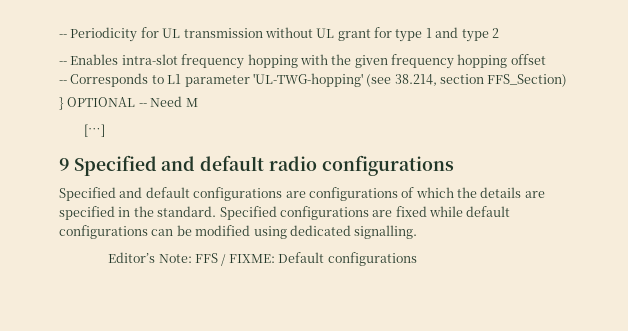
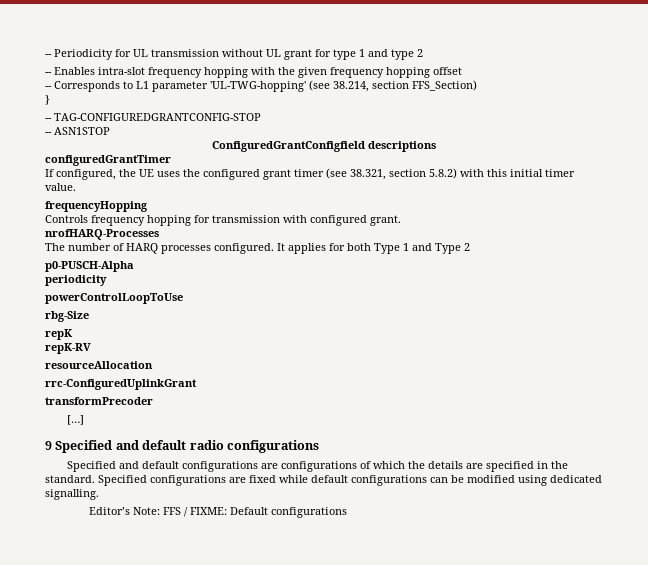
[67,96,198,107] OPTIONAL -- Need M -> [45,113,261,121] [45,127,110,135] [212,141,436,152] [45,155,171,166] [45,168,575,180] [45,183,76,191] [45,201,148,212] [45,215,401,226] [45,229,159,240] [45,243,470,254] [45,261,134,272] [45,275,107,286] [45,293,183,304] [45,311,89,322] [45,329,73,340] [45,343,91,354] [45,361,153,369] [45,379,197,390] [45,397,153,405] // -- TAG-CONFIGUREDGRANTCONFIG-STOP // -- ASN1STOP // ConfiguredGrantConfigfield descriptions // configuredGrantTimer // If configured, the UE uses the configured grant timer (see 38.321, section 5.8.2) with this initial timer value. // frequencyHopping // Controls frequency hopping for transmission with configured grant. // nrofHARQ-Processes // The number of HARQ processes configured. It applies for both Type 1 and Type 2 // p0-PUSCH-Alpha // periodicity // powerControlLoopToUse // rbg-Size // repK // repK-RV // resourceAllocation // rrc-ConfiguredUplinkGrant // transformPrecoder

